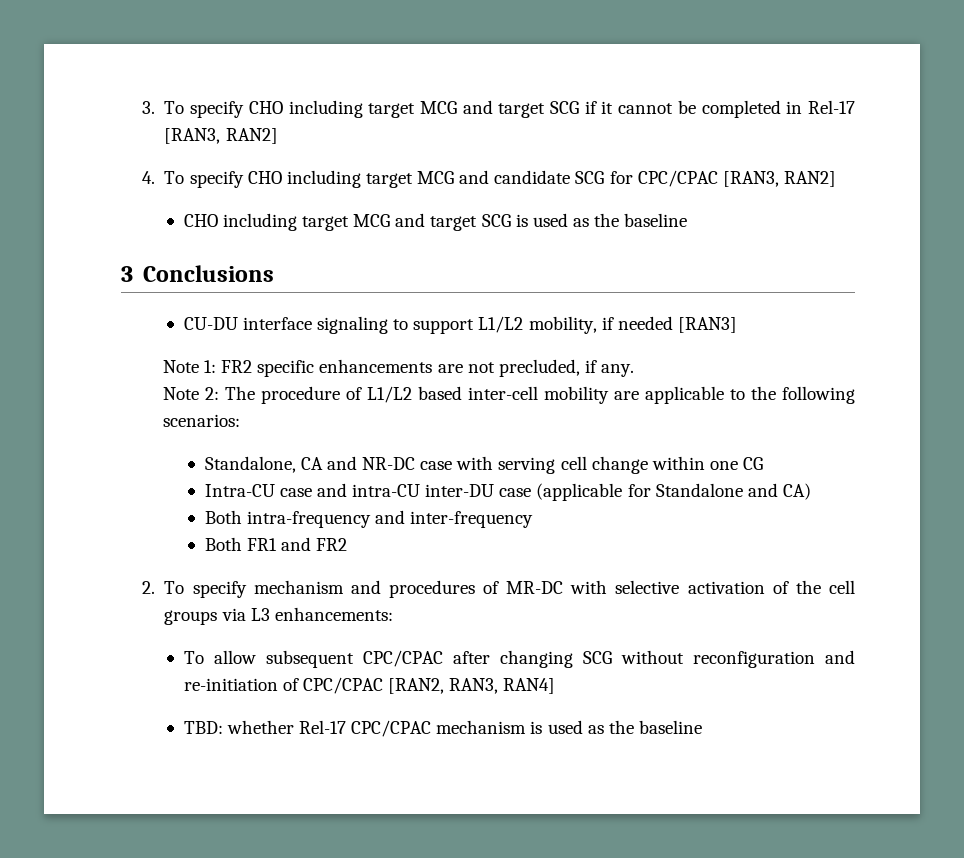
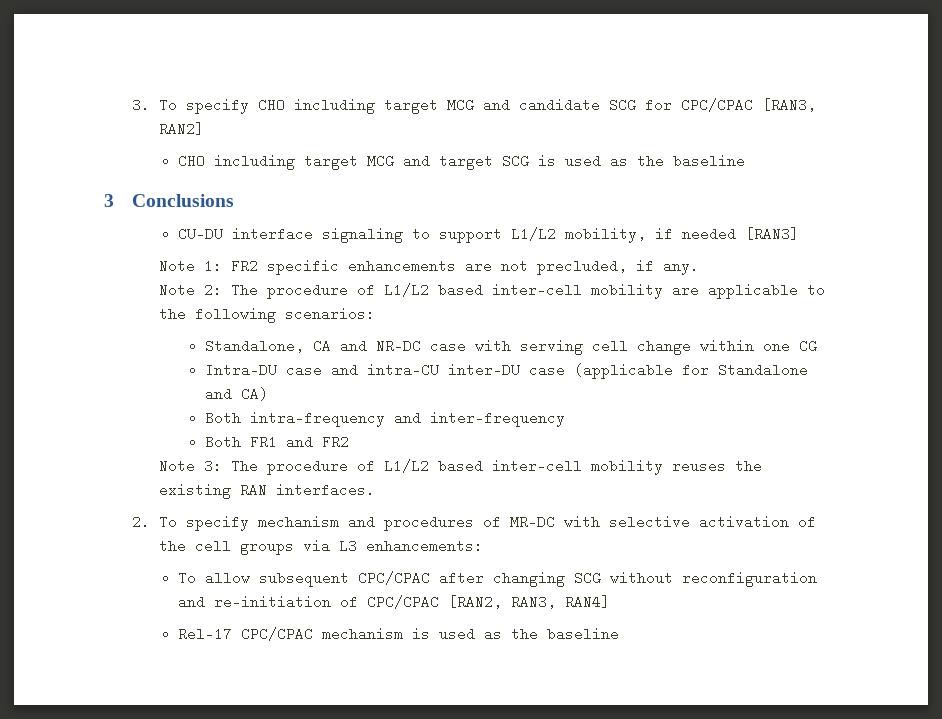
[498,100,855,118] [164,128,278,144] [141,170,490,188] target SCG if it cannot be completed in Rel-17 [RAN3, RAN2] // 4. To specify CHO including target MCG and -> (511, 105) none
[204,484,275,497] Intra-CU -> [205,363,278,377] Intra-DU
(348, 544) none -> [159,459,763,475] [159,483,376,499] // Note 3: The procedure of L1/L2 based inter-cell mobility reuses the existing RAN interfaces.
[183,720,294,734] TBD: whether -> (610, 602) none

